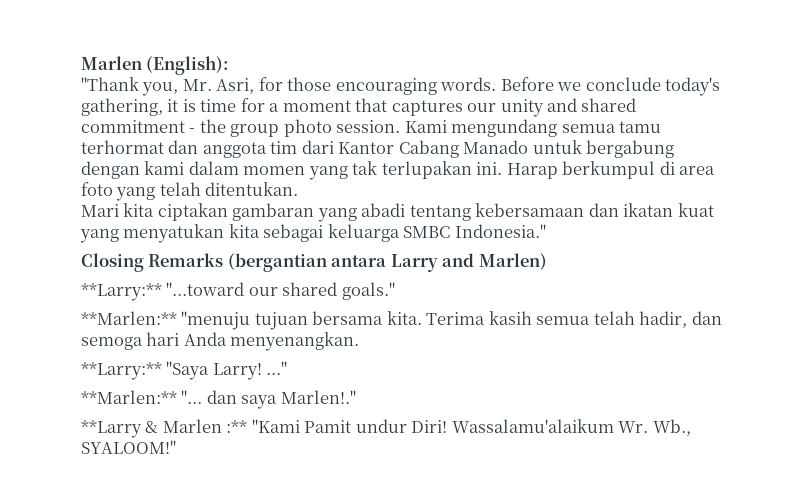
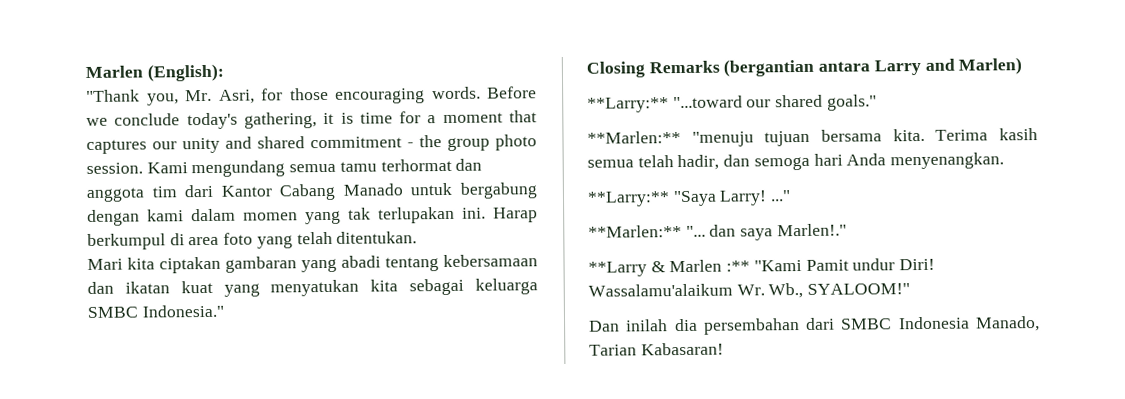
(176, 447) none -> [589,316,1040,335] [589,342,724,356] // Dan inilah dia persembahan dari SMBC Indonesia Manado, Tarian Kabasaran!

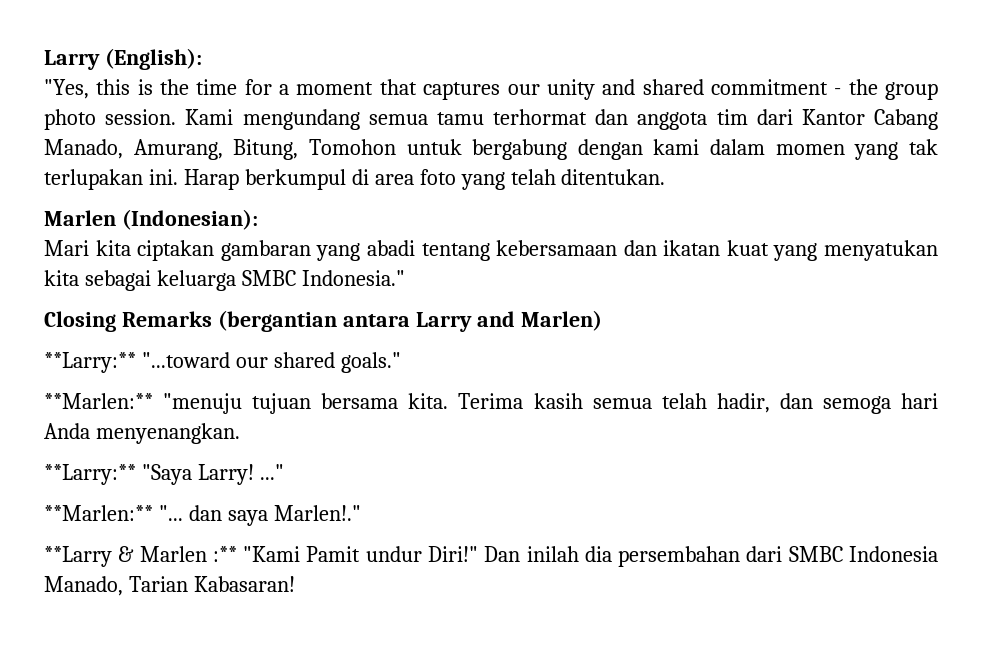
[85,65,143,78] Marlen -> [44,50,100,70] Larry
[86,86,537,106] [86,112,354,130] "Thank you, Mr. Asri, for those encouraging words. Before we conclude today's gathering, it is -> [44,79,190,99] "Yes, this is the
[342,183,403,196] Manado -> [44,139,396,160] Manado, Amurang, Bitung, Tomohon
(418, 237) none -> [44,209,258,230] // Marlen (Indonesian):
[899,258,936,271] [588,282,911,299] Diri! Wassalamu'alaikum Wr. Wb., SYALOOM!" // -> [427,546,478,562] Diri!"

